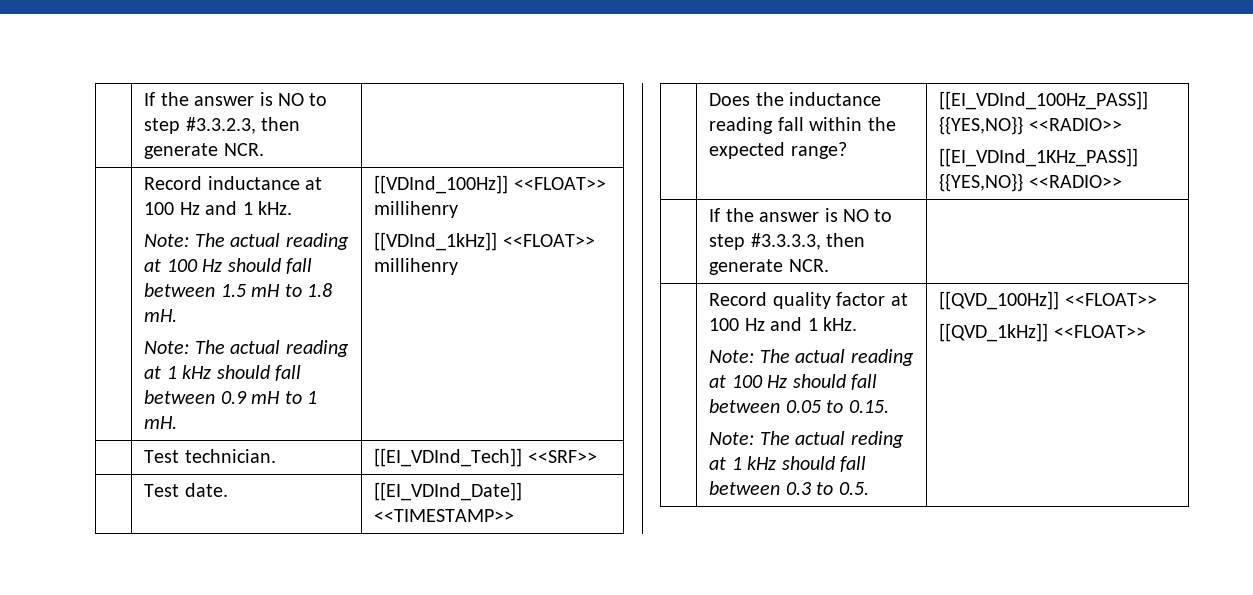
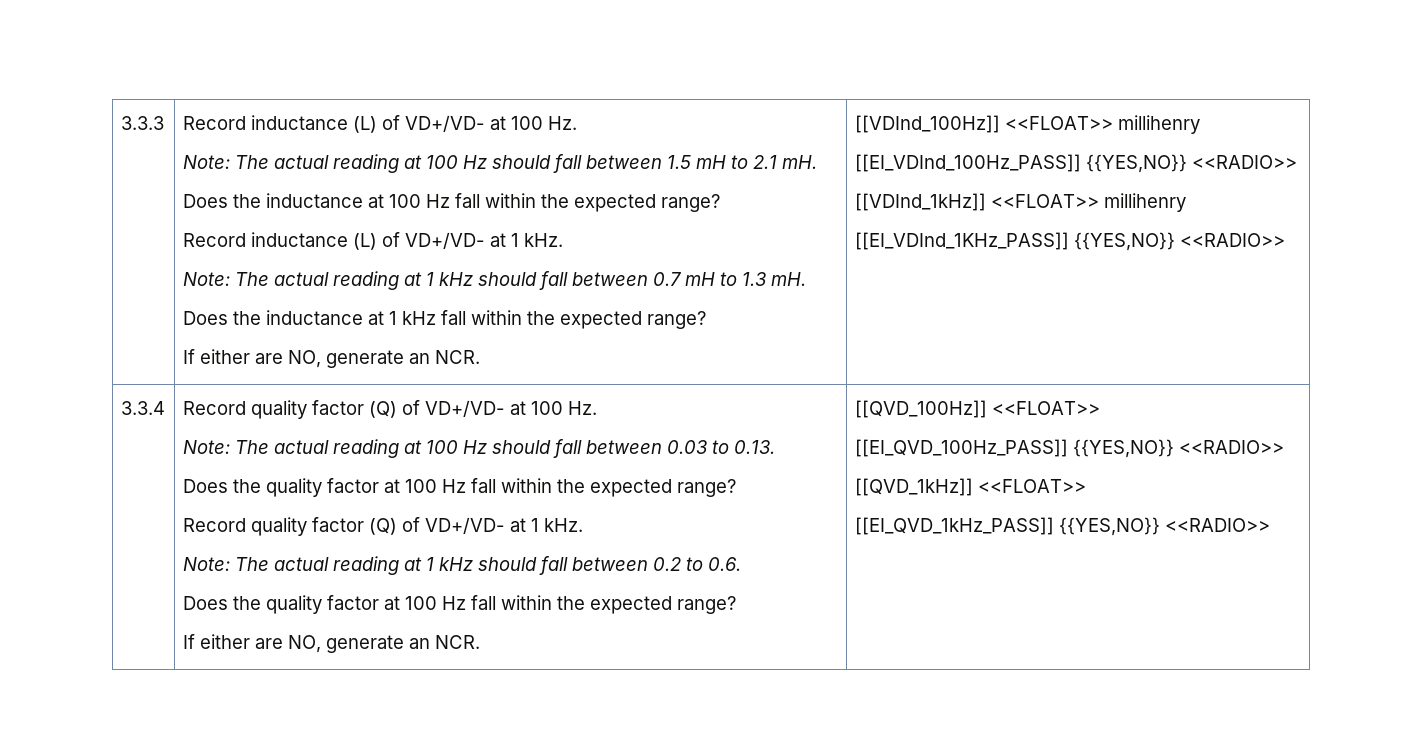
[144,92,328,106] [144,117,301,134] [144,143,264,159] [144,176,323,190] [144,201,292,215] | If the answer is NO to step #3.3.2.3, then generate NCR. | // | Record inductance at 100 Hz and 1 kHz. -> [120,116,164,130] [182,115,577,133] 3.3.3 | Record inductance (L) of VD+/VD- at 100 Hz.
[306,283,332,297] [144,309,178,322] 1.8 mH. -> [752,155,817,169] [182,193,720,212] [182,232,563,250] 2.1 mH. // Does the inductance at 100 Hz fall within the expected range? // Record inductance (L) of VD+/VD- at 1 kHz.
[220,391,317,404] [144,416,178,429] 0.9 mH to 1 mH. -> [652,272,806,286] [182,310,706,329] [182,349,480,368] 0.7 mH to 1.3 mH. // Does the inductance at 1 kHz fall within the expected range? // If either are NO, generate an NCR.
(459, 209) none -> [854,154,1297,173] // [[EI_VDInd_100Hz_PASS]] {{YES,NO}} <<RADIO>>
[144,449,276,463] [374,448,597,467] [144,483,228,497] [374,482,523,501] [374,509,515,522] [709,92,882,106] [709,117,896,134] [709,142,847,159] [939,91,1149,110] [939,116,1122,135] [939,148,1139,167] [939,173,1122,192] [709,208,893,222] [709,233,866,250] [709,259,829,275] [709,292,908,309] [709,317,857,331] // | Test technician. | [[EI_VDInd_Tech]] <<SRF>> // | Test date. | [[EI_VDInd_Date]] <<TIMESTAMP>> // | Does the inductance reading fall within the expected range? | [[EI_VDInd_100Hz_PASS]] {{YES,NO}} <<RADIO>> // [[EI_VDInd_1KHz_PASS]] {{YES,NO}} <<RADIO>> // | If the answer is NO to step #3.3.3.3, then generate NCR. | // | Record quality factor at 100 Hz and 1 kHz. -> [854,232,1285,251] [120,401,165,415] [182,400,597,419] // [[EI_VDInd_1KHz_PASS]] {{YES,NO}} <<RADIO>> // 3.3.4 | Record quality factor (Q) of VD+/VD- at 100 Hz.
[785,400,889,413] [709,431,904,448] [709,456,866,472] [709,481,869,495] 0.05 to 0.15. // Note: The actual reding at 1 kHz should fall between 0.3 to 0.5. -> [666,440,775,454] [182,478,736,497] [182,517,583,536] [182,556,741,575] [182,595,736,614] [182,634,480,653] 0.03 to 0.13. // Does the quality factor at 100 Hz fall within the expected range? // Record quality factor (Q) of VD+/VD- at 1 kHz. // Note: The actual reading at 1 kHz should fall between 0.2 to 0.6. // Does the quality factor at 100 Hz fall within the expected range? // If either are NO, generate an NCR.
(1157, 299) none -> [854,439,1284,458] // [[EI_QVD_100Hz_PASS]] {{YES,NO}} <<RADIO>>
(1146, 331) none -> [854,517,1270,536] // [[EI_QVD_1kHz_PASS]] {{YES,NO}} <<RADIO>>

